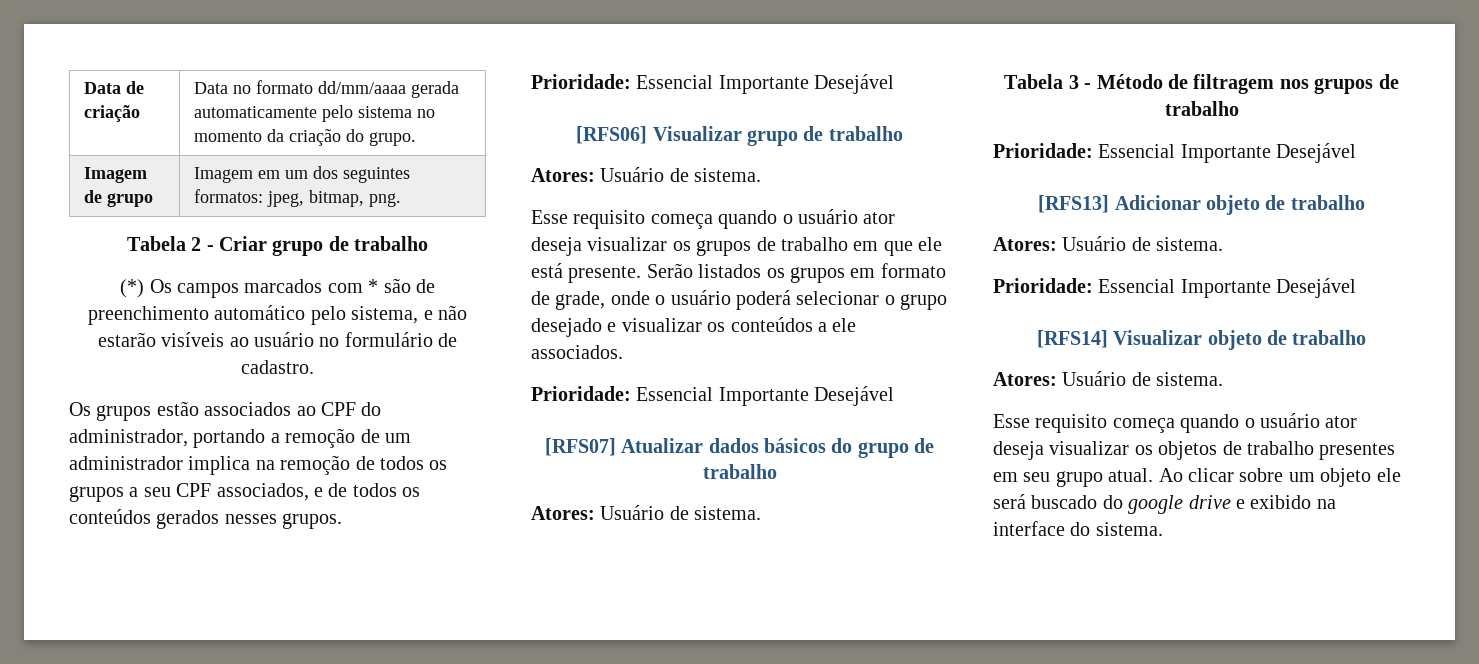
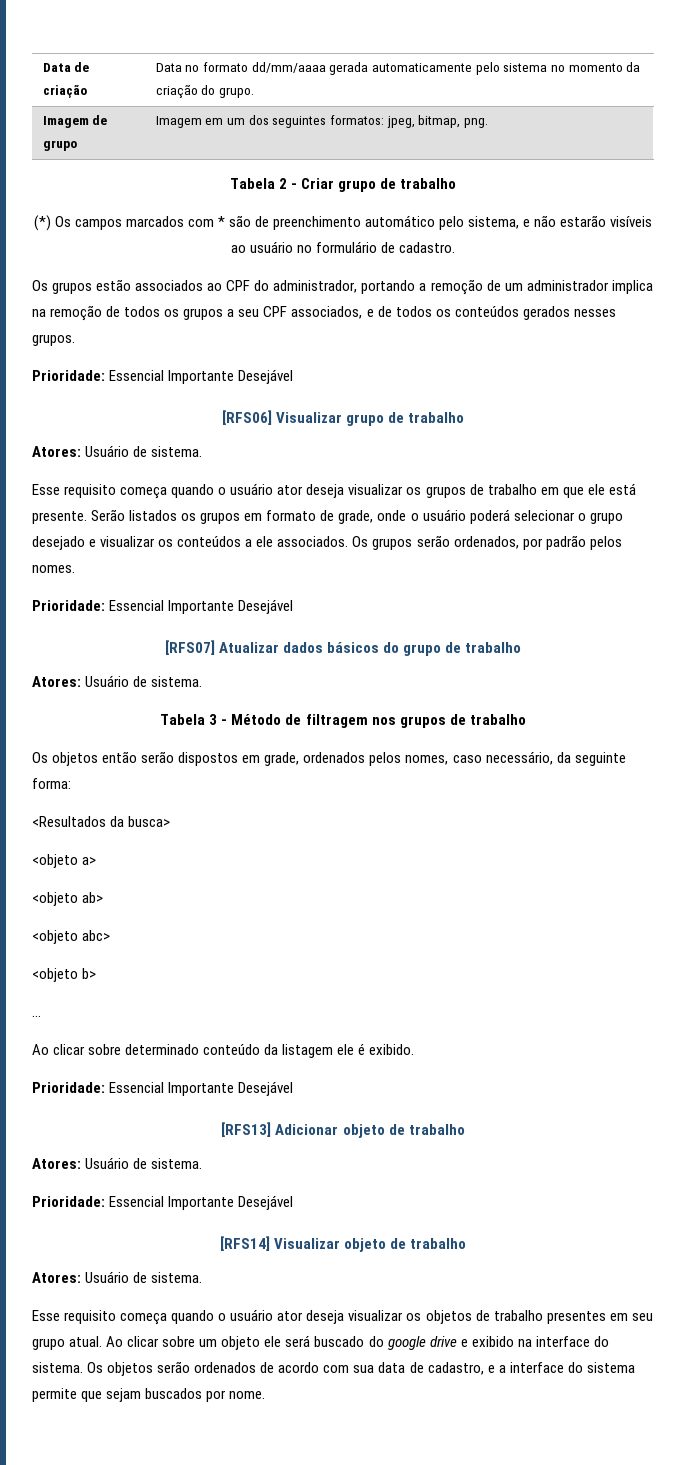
(623, 352) none -> [352,535,622,550] [32,565,75,573] Os grupos serão ordenados, por padrão pelos nomes.
(1239, 108) none -> [32,751,626,766] [32,778,71,789] [32,816,171,827] [32,854,97,868] [32,892,104,906] [32,930,111,944] [32,968,97,982] [32,1015,41,1017] [32,1043,415,1058] // Os objetos então serão dispostos em grade, ordenados pelos nomes, caso necessário, da seguinte forma: // <Resultados da busca> // <objeto a> // <objeto ab> // <objeto abc> // <objeto b> // ... // Ao clicar sobre determinado conteúdo da listagem ele é exibido.
(1163, 529) none -> [87,1361,635,1376] [32,1388,266,1402] Os objetos serão ordenados de acordo com sua data de cadastro, e a interface do sistema permite que sejam buscados por nome.

